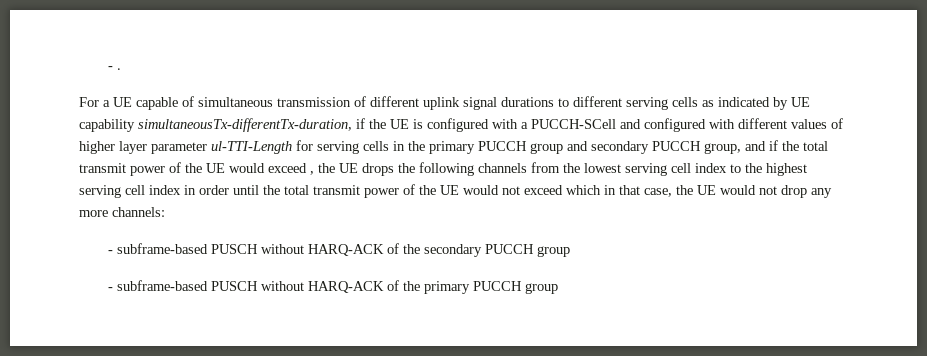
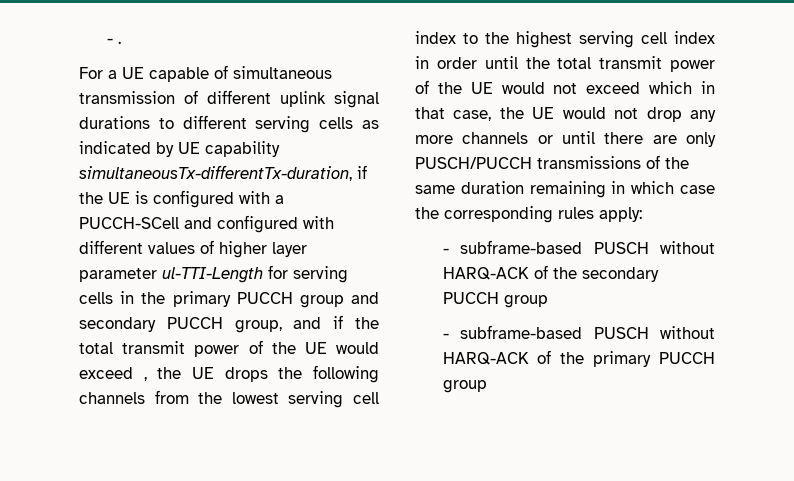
[112,207,165,217] channels: -> [462,131,716,147] [415,155,689,169] [415,181,715,198] [415,206,642,223] channels or until there are only PUSCH/PUCCH transmissions of the same duration remaining in which case the corresponding rules apply:

